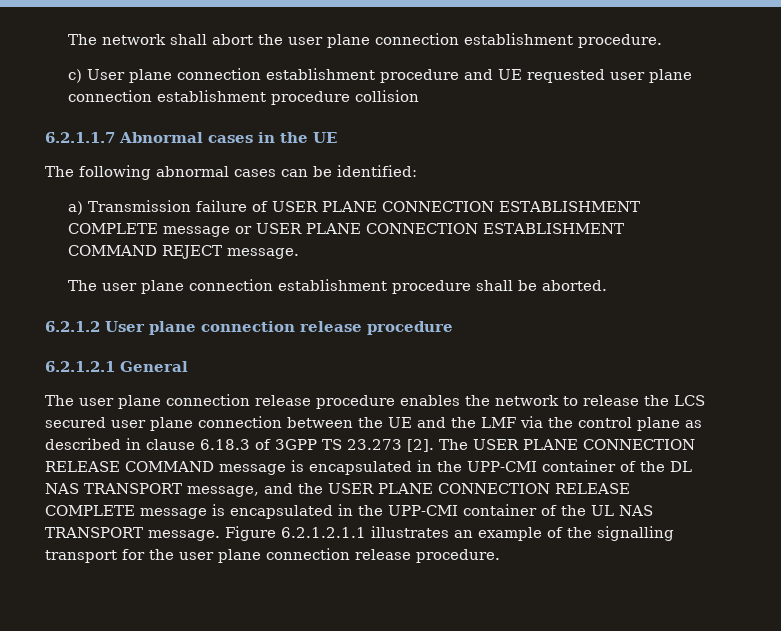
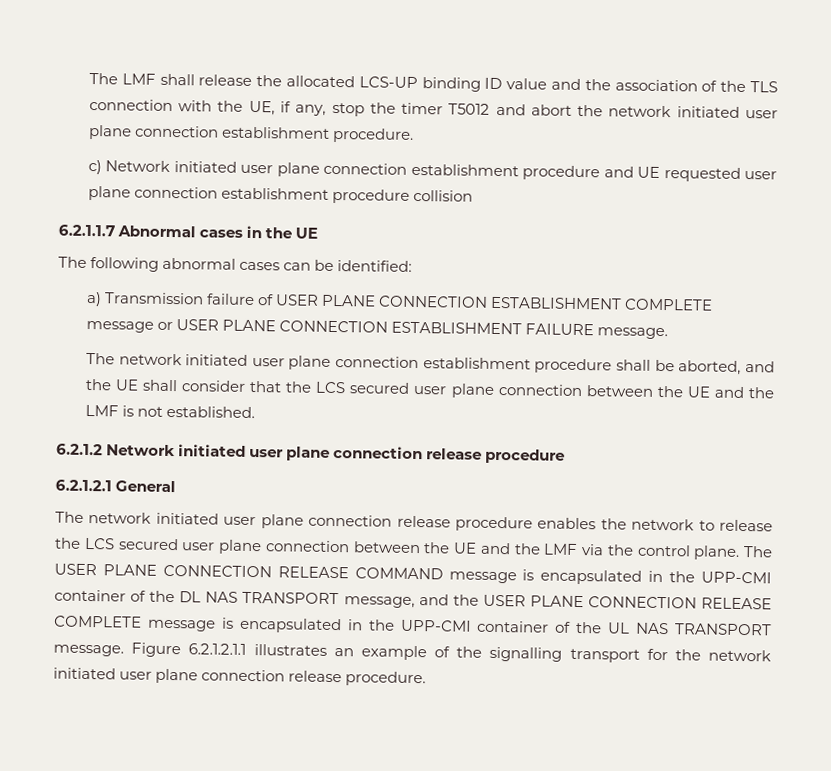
[67,34,283,45] The network shall abort the -> [88,72,779,93] [88,98,740,118] The LMF shall release the allocated LCS-UP binding ID value and the association of the TLS connection with the UE, if any, stop the timer T5012 and abort the network initiated
[86,69,125,80] User -> [105,160,274,174] Network initiated user
[67,245,222,259] COMMAND REJECT -> [525,323,595,336] FAILURE
(97, 285) none -> [118,353,249,366] network initiated
[541,280,607,291] [45,321,145,332] aborted. // 6.2.1.2 User -> [678,360,776,375] [84,378,776,399] [84,404,256,419] [56,443,285,458] aborted, and the UE shall consider that the LCS secured user plane connection between the UE and the LMF is not established. // 6.2.1.2 Network initiated user
(74, 400) none -> [88,512,219,525] network initiated
[637,417,702,431] [45,438,434,452] plane as described in clause 6.18.3 of 3GPP TS 23.273 [2]. -> [693,545,741,560] plane.
(174, 554) none -> [708,649,771,662] [53,667,116,680] network initiated

